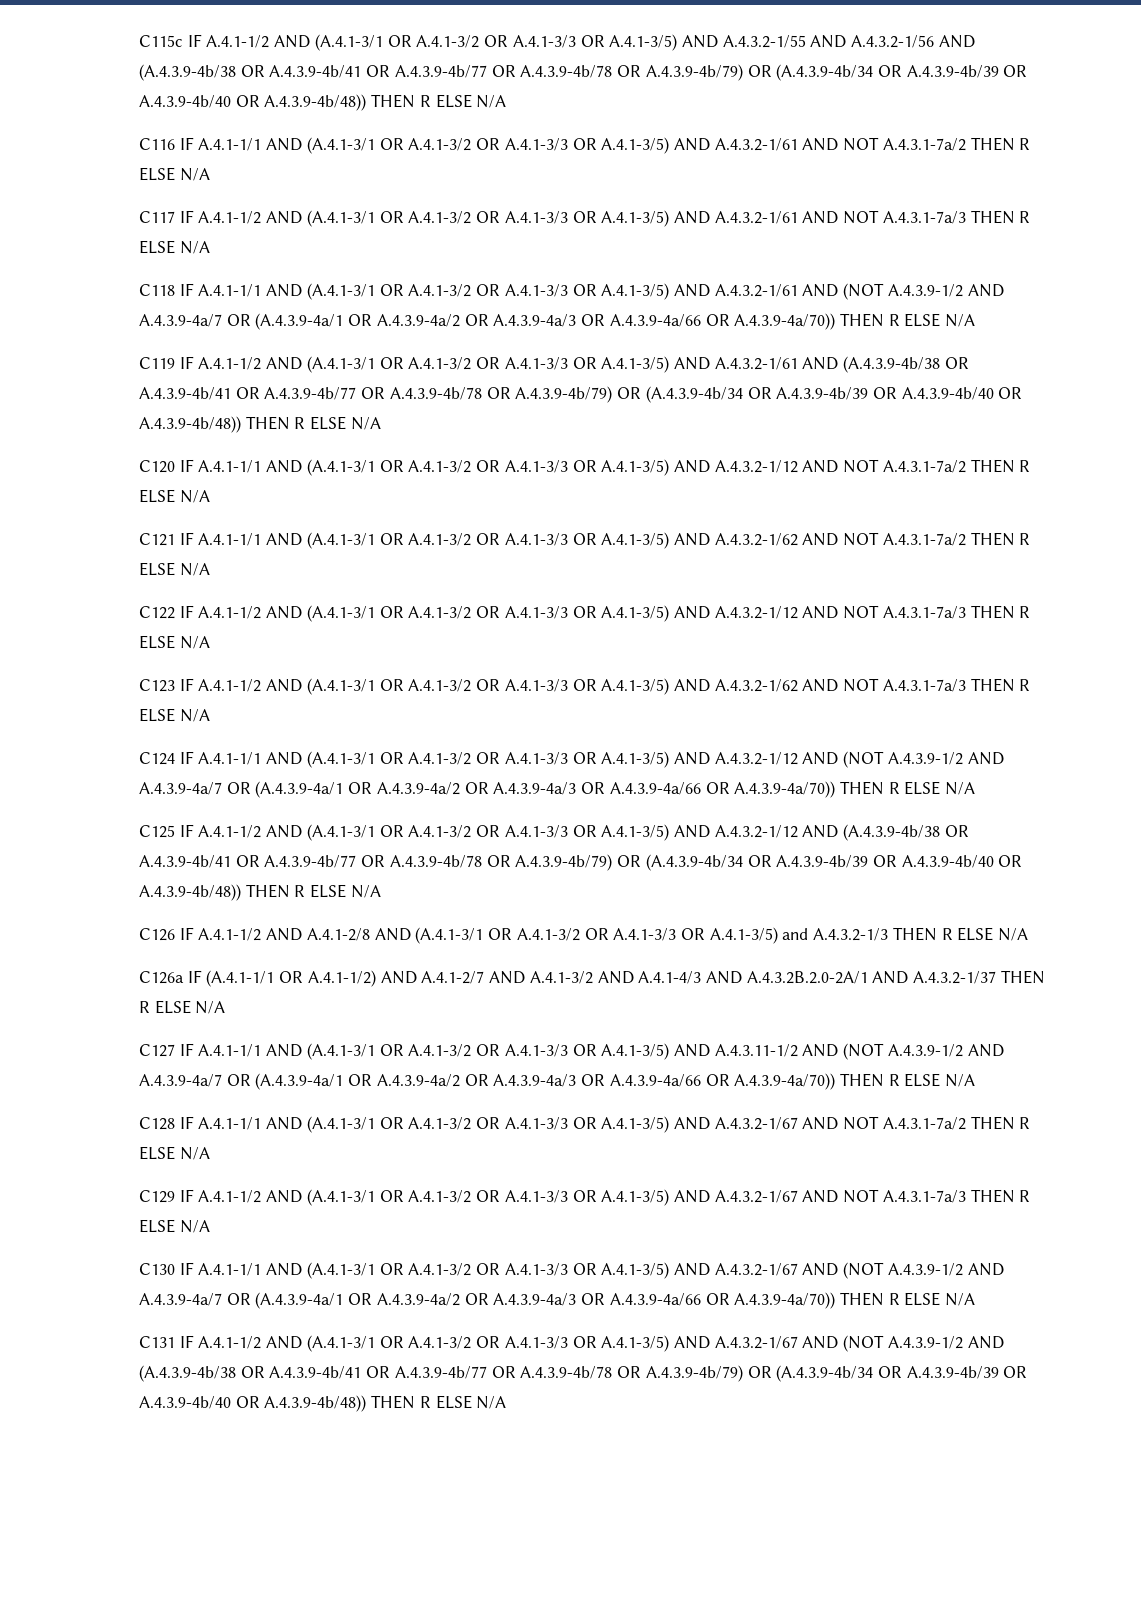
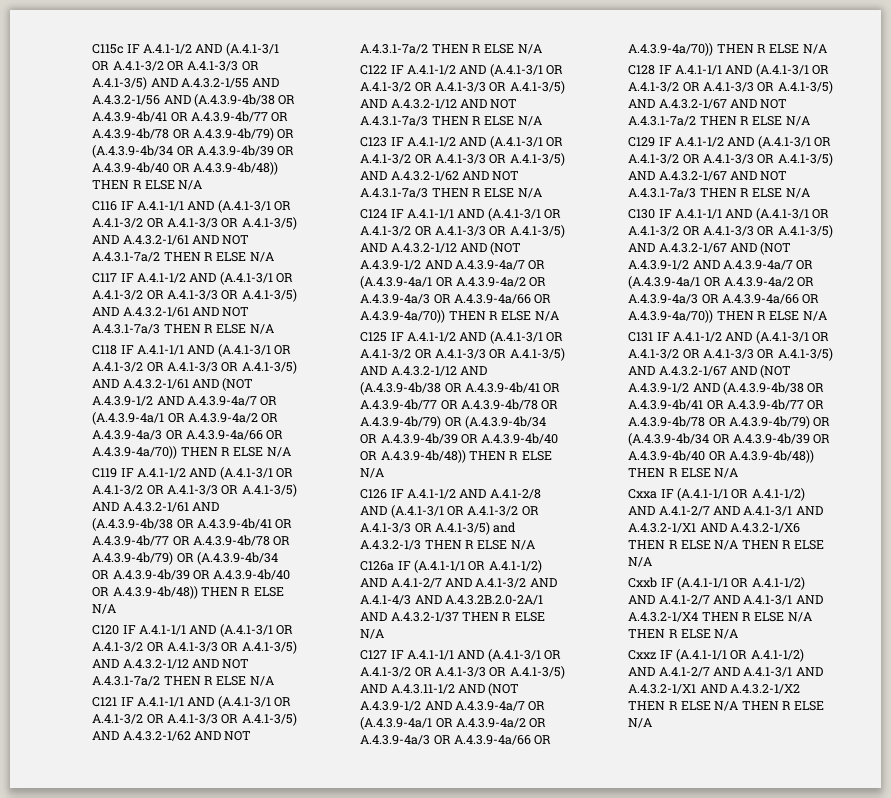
(507, 1402) none -> [628,488,805,501] [628,506,823,516] [628,523,800,533] [628,540,825,550] [628,557,653,567] [628,577,805,590] [628,595,823,605] [628,612,812,622] [628,629,739,639] [628,649,804,662] [628,667,823,677] [628,684,800,694] [628,701,825,711] [628,718,653,728] // Cxxa IF (A.4.1-1/1 OR A.4.1-1/2) AND A.4.1-2/7 AND A.4.1-3/1 AND A.4.3.2-1/X1 AND A.4.3.2-1/X6 THEN R ELSE N/A THEN R ELSE N/A // Cxxb IF (A.4.1-1/1 OR A.4.1-1/2) AND A.4.1-2/7 AND A.4.1-3/1 AND A.4.3.2-1/X4 THEN R ELSE N/A THEN R ELSE N/A // Cxxz IF (A.4.1-1/1 OR A.4.1-1/2) AND A.4.1-2/7 AND A.4.1-3/1 AND A.4.3.2-1/X1 AND A.4.3.2-1/X2 THEN R ELSE N/A THEN R ELSE N/A

